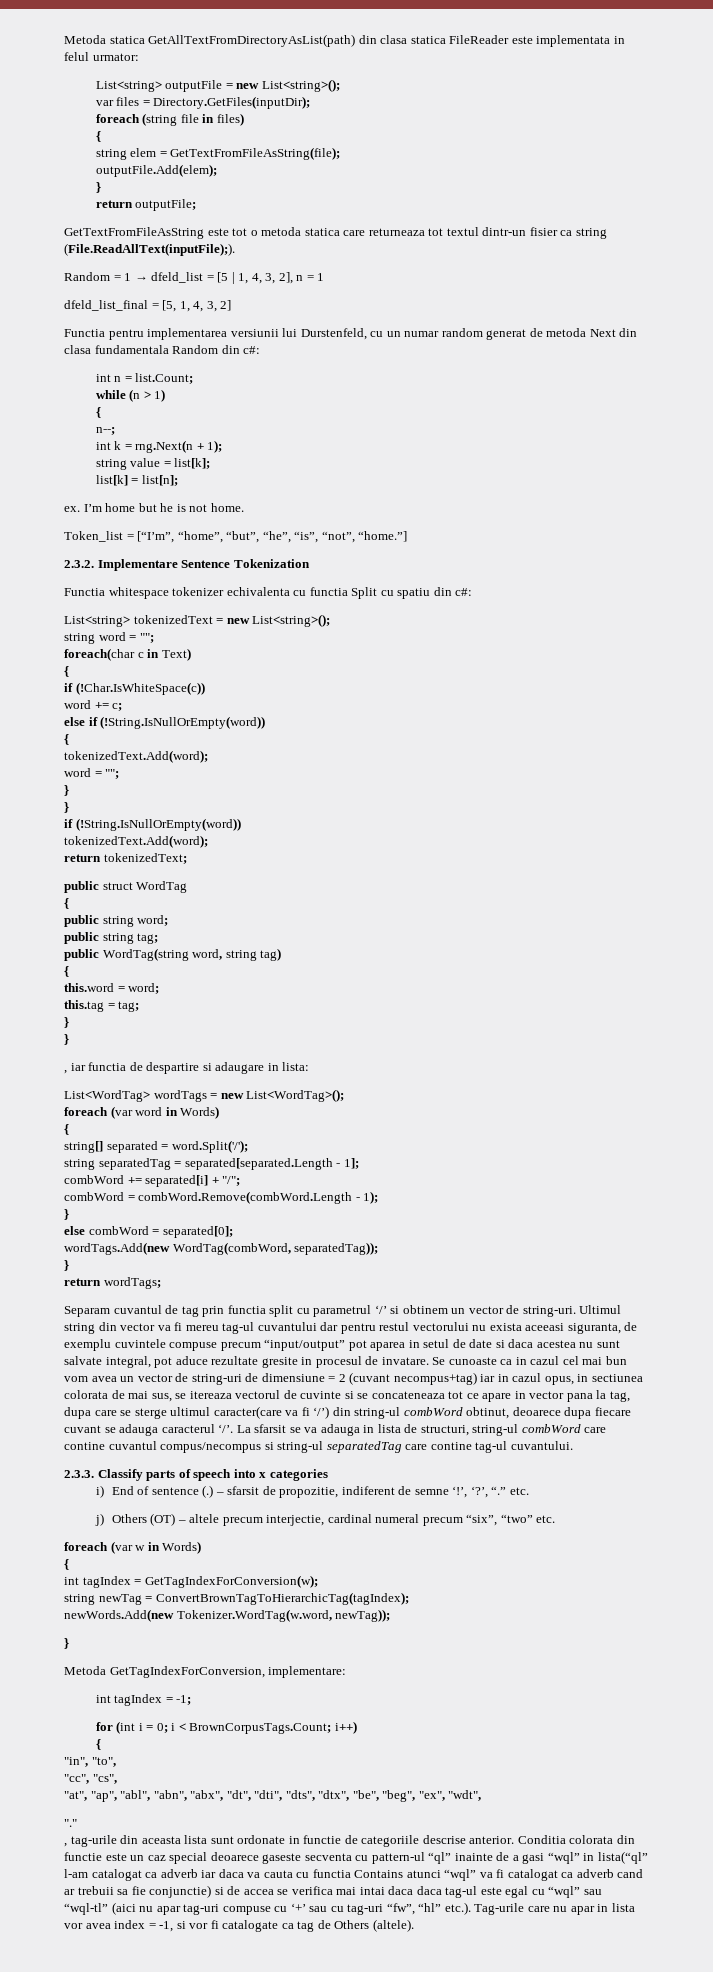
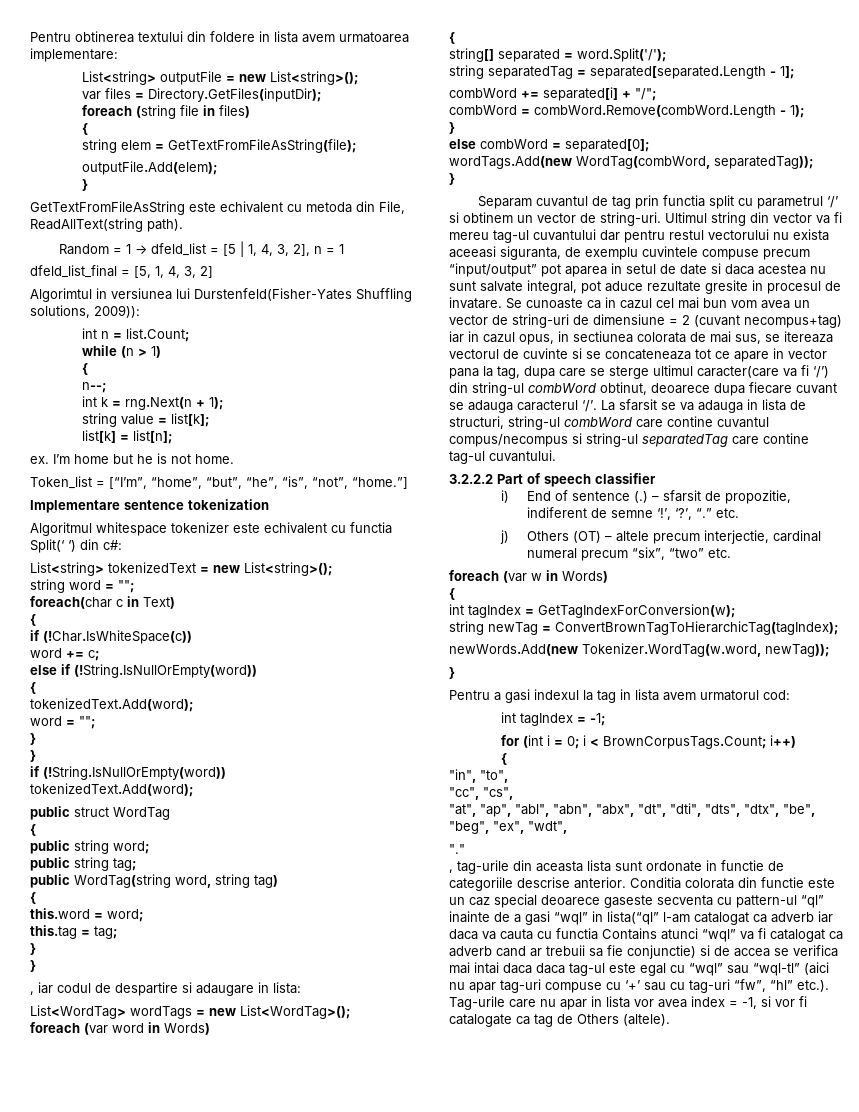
[64,34,625,47] [64,52,139,61] Metoda statica GetAllTextFromDirectoryAsList(path) din clasa statica FileReader este implementata in felul urmator: -> [30,31,409,43] [30,48,118,62] Pentru obtinerea textului din foldere in lista avem urmatoarea implementare:
[95,199,197,211] // return outputFile; -> (88, 185) none
[232,227,607,239] [64,243,235,256] tot o metoda statica care returneaza tot textul dintr-un fisier ca string (File.ReadAllText(inputFile);). -> [220,201,405,214] [30,218,183,232] echivalent cu metoda din File, ReadAllText(string path).
[64,328,638,340] [64,345,261,354] Functia pentru implementarea versiunii lui Durstenfeld, cu un numar random generat de metoda Next din clasa fundamentala Random din c#: -> [30,288,412,302] [30,305,140,318] Algorimtul in versiunea lui Durstenfeld(Fisher-Yates Shuffling solutions, 2009)):
[64,559,310,571] [64,587,431,599] 2.3.2. Implementare Sentence Tokenization // Functia whitespace tokenizer echivalenta cu functia Split cu spatiu -> [30,499,269,513] [30,522,392,536] [30,539,76,553] Implementare sentence tokenization // Algoritmul whitespace tokenizer este echivalent cu functia Split(‘ ‘)
[64,853,187,864] // return tokenizedText; -> (193, 790) none
[88,1062,127,1071] functia -> [57,983,91,993] codul
[64,1277,161,1289] // return wordTags; -> (455, 179) none
[64,1469,328,1481] 2.3.3. Classify parts of speech into x categories -> [449,473,656,487] 3.2.2.2 Part of speech classifier
[64,1666,347,1678] Metoda GetTagIndexForConversion, implementare: -> [449,689,790,703] Pentru a gasi indexul la tag in lista avem urmatorul cod:

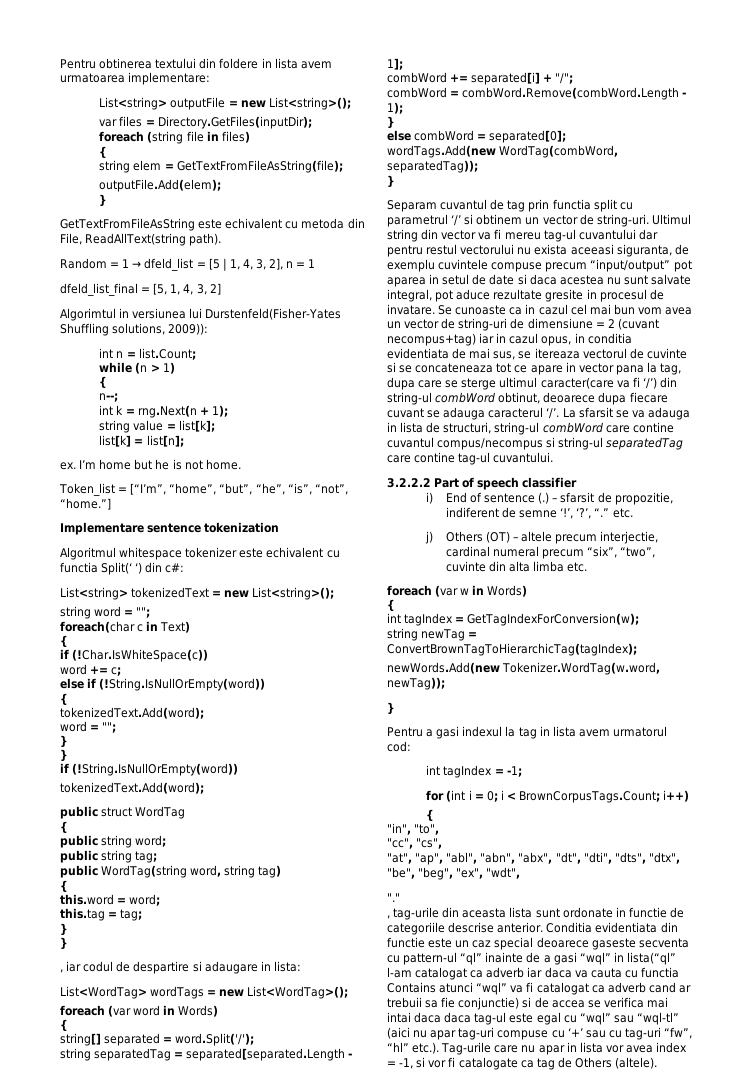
[573,331,686,343] sectiunea colorata -> [587,333,632,344] [387,348,449,359] conditia evidentiata
[668,548,704,558] “two” -> [620,547,656,558] [445,561,565,572] “two”, cuvinte din alta limba
[685,878,734,889] colorata -> [595,922,658,933] evidentiata

